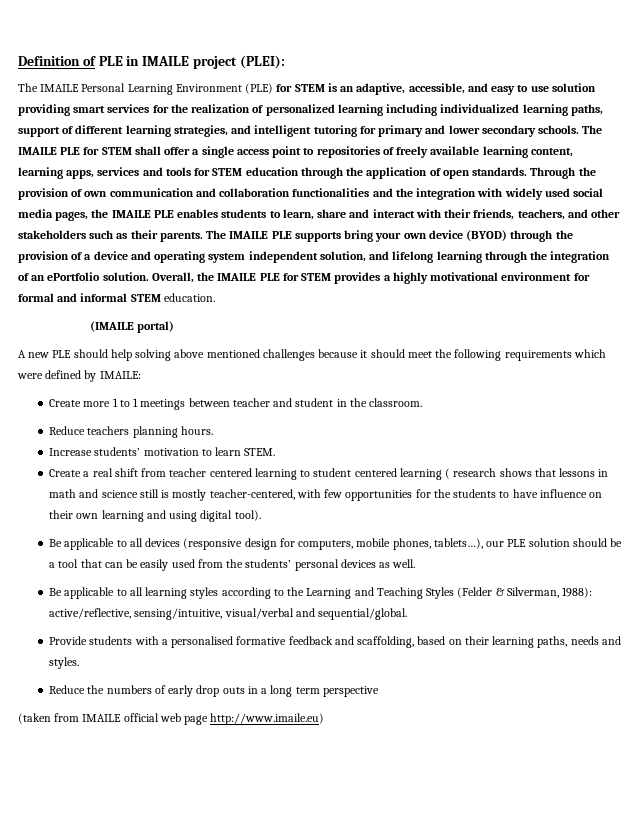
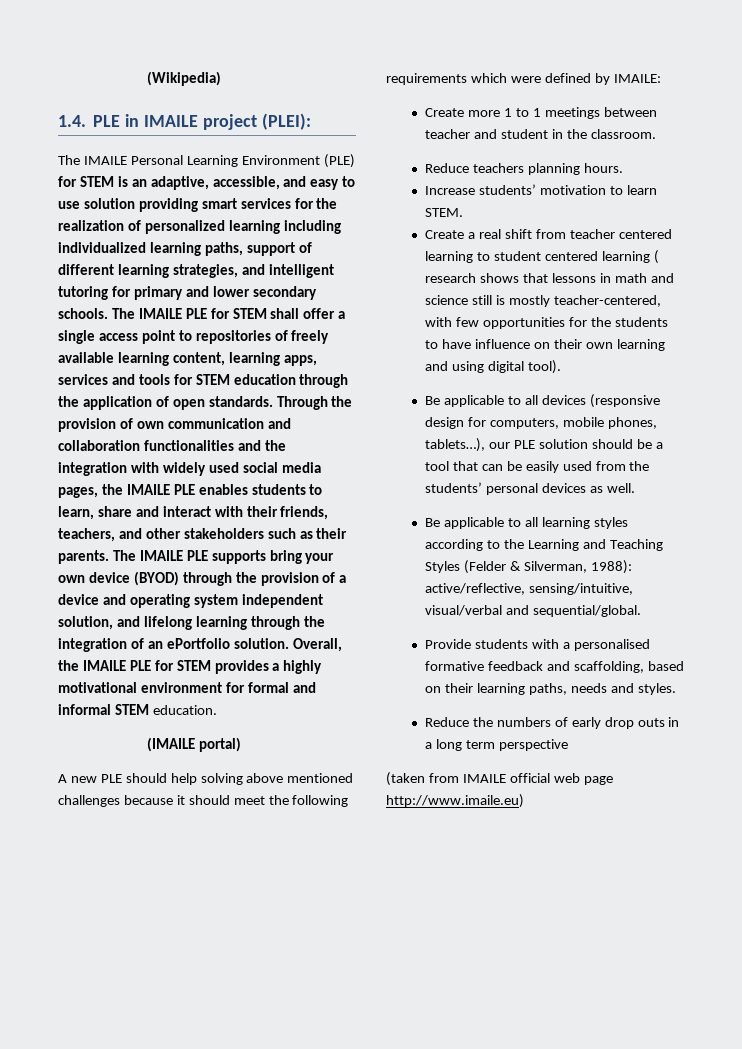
[18,56,96,66] Definition of -> [147,71,222,86] [58,115,86,127] (Wikipedia) // 1.4.

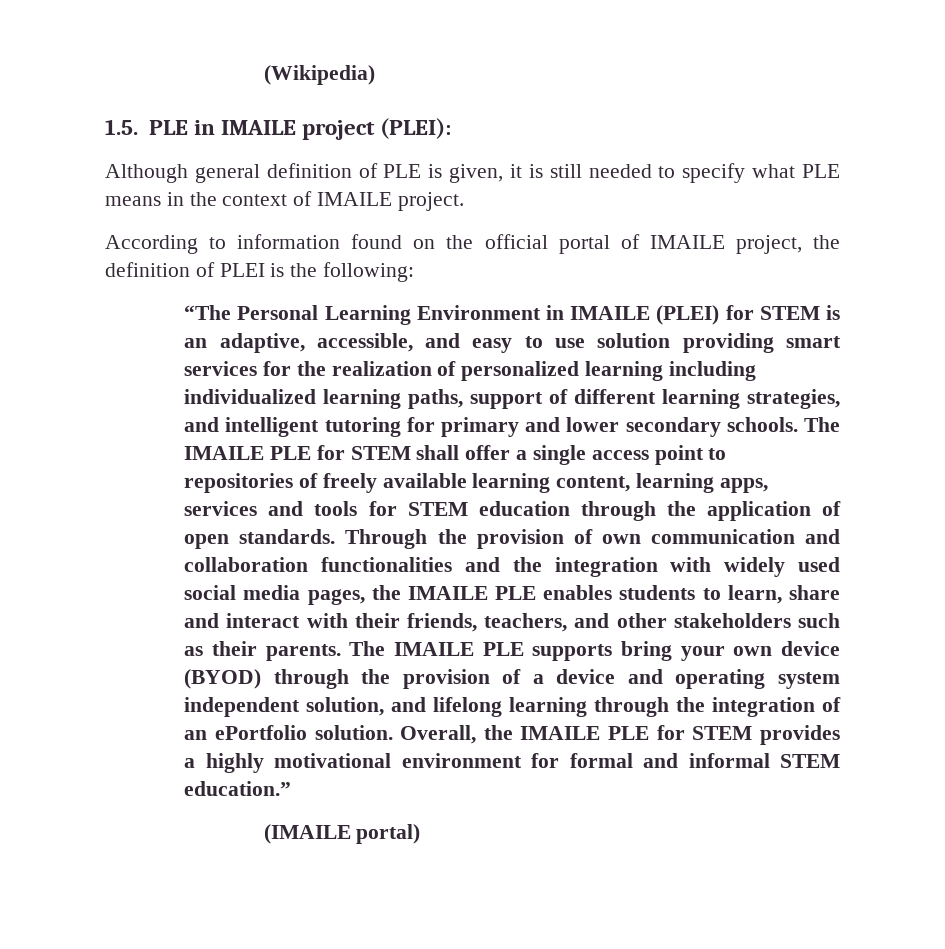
[58,115,86,127] 1.4. -> [105,119,138,135] 1.5.
[58,154,355,168] The IMAILE Personal Learning Environment (PLE) -> [105,163,840,183] [105,191,464,211] [105,234,840,254] [105,262,415,282] [184,305,720,325] Although general definition of PLE is given, it is still needed to specify what PLE means in the context of IMAILE project. // According to information found on the official portal of IMAILE project, the definition of PLEI is the following: // “The Personal Learning Environment in IMAILE (PLEI)
[152,705,217,715] education. -> [184,781,292,796] education.”
[58,773,354,785] [58,795,349,807] [386,73,661,85] [425,107,657,119] [425,129,656,139] [425,163,623,175] [425,184,657,195] [425,208,464,217] [425,229,672,239] [425,250,659,264] [425,273,674,283] [425,295,661,307] [425,317,668,329] [425,339,665,351] [425,360,561,374] [425,394,660,408] [425,417,657,429] [425,438,663,452] [425,461,650,473] [425,482,635,495] [425,517,628,529] [425,539,663,551] [425,560,632,574] [425,583,633,595] [425,605,641,617] [425,639,650,651] [425,661,684,673] [425,683,676,695] [425,717,680,729] [425,739,568,751] [386,772,613,786] [386,794,524,808] // A new PLE should help solving above mentioned challenges because it should meet the following requirements which were defined by IMAILE: // Create more 1 to 1 meetings between teacher and student in the classroom. // Reduce teachers planning hours. // Increase students’ motivation to learn STEM. // Create a real shift from teacher centered learning to student centered learning ( research shows that lessons in math and science still is mostly teacher-centered, with few opportunities for the students to have influence on their own learning and using digital tool). // Be applicable to all devices (responsive design for computers, mobile phones, tablets…), our PLE solution should be a tool that can be easily used from the students’ personal devices as well. // Be applicable to all learning styles according to the Learning and Teaching Styles (Felder & Silverman, 1988): active/reflective, sensing/intuitive, visual/verbal and sequential/global. // Provide students with a personalised formative feedback and scaffolding, based on their learning paths, needs and styles. // Reduce the numbers of early drop outs in a long term perspective // (taken from IMAILE official web page http://www.imaile.eu) -> (421, 834) none

